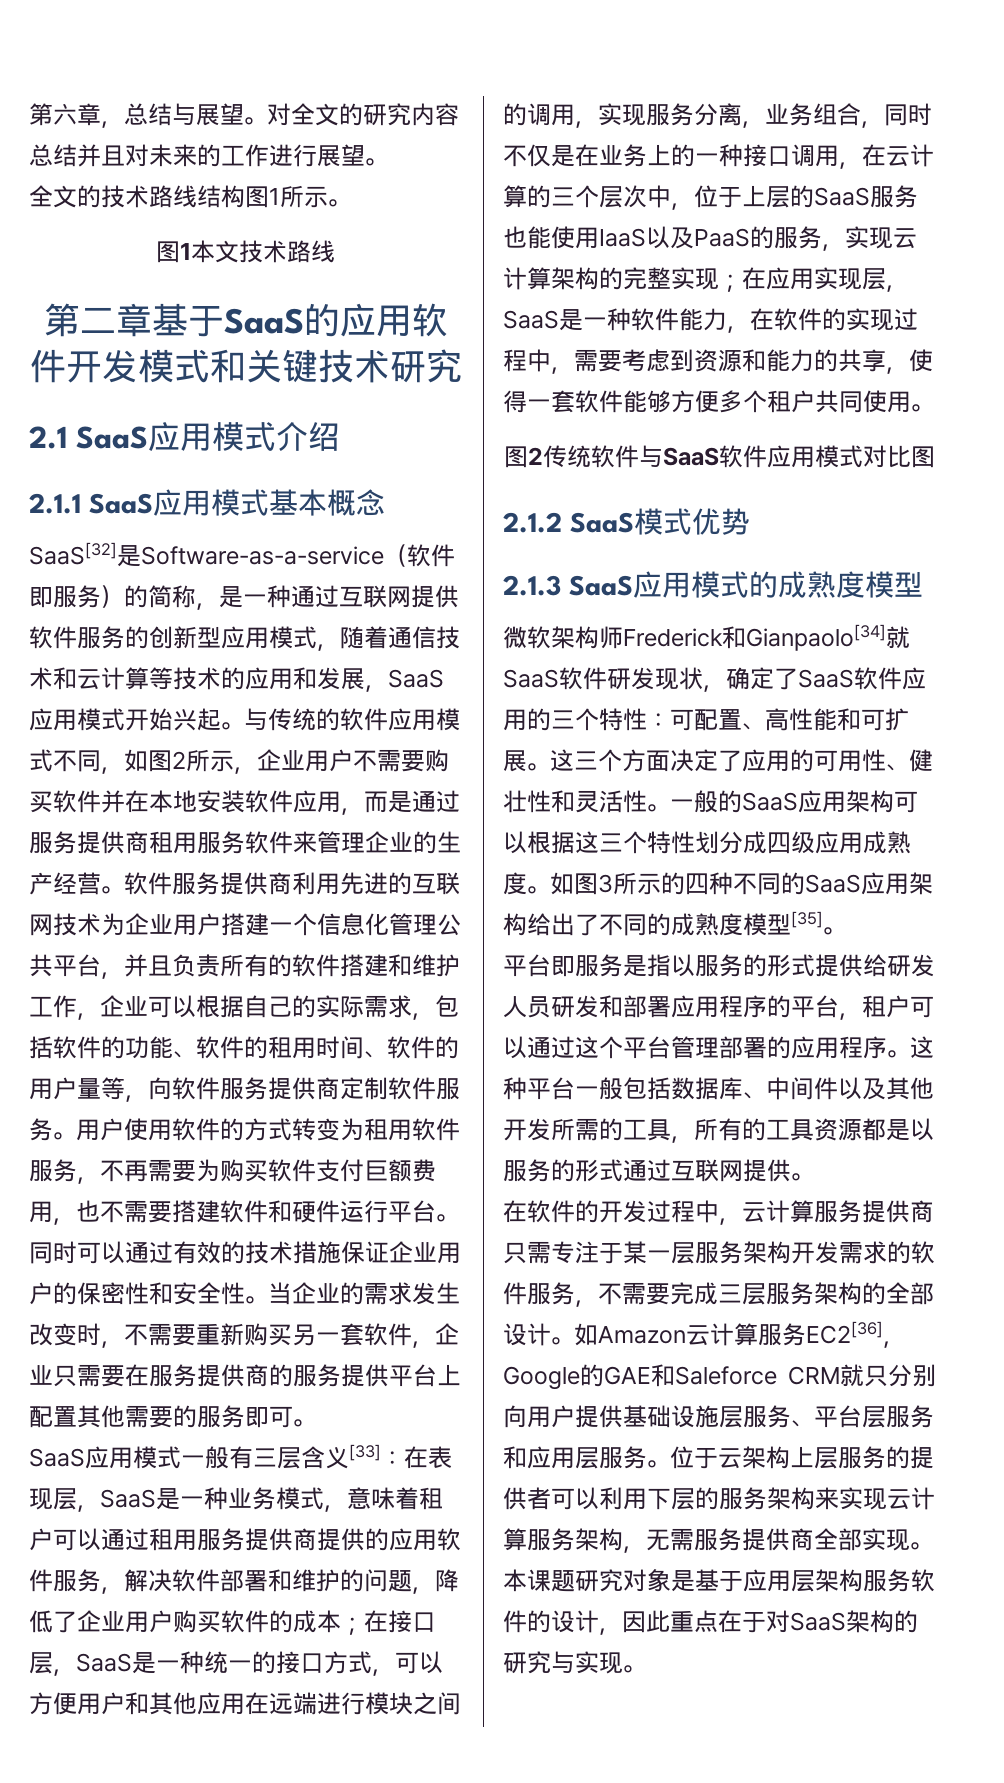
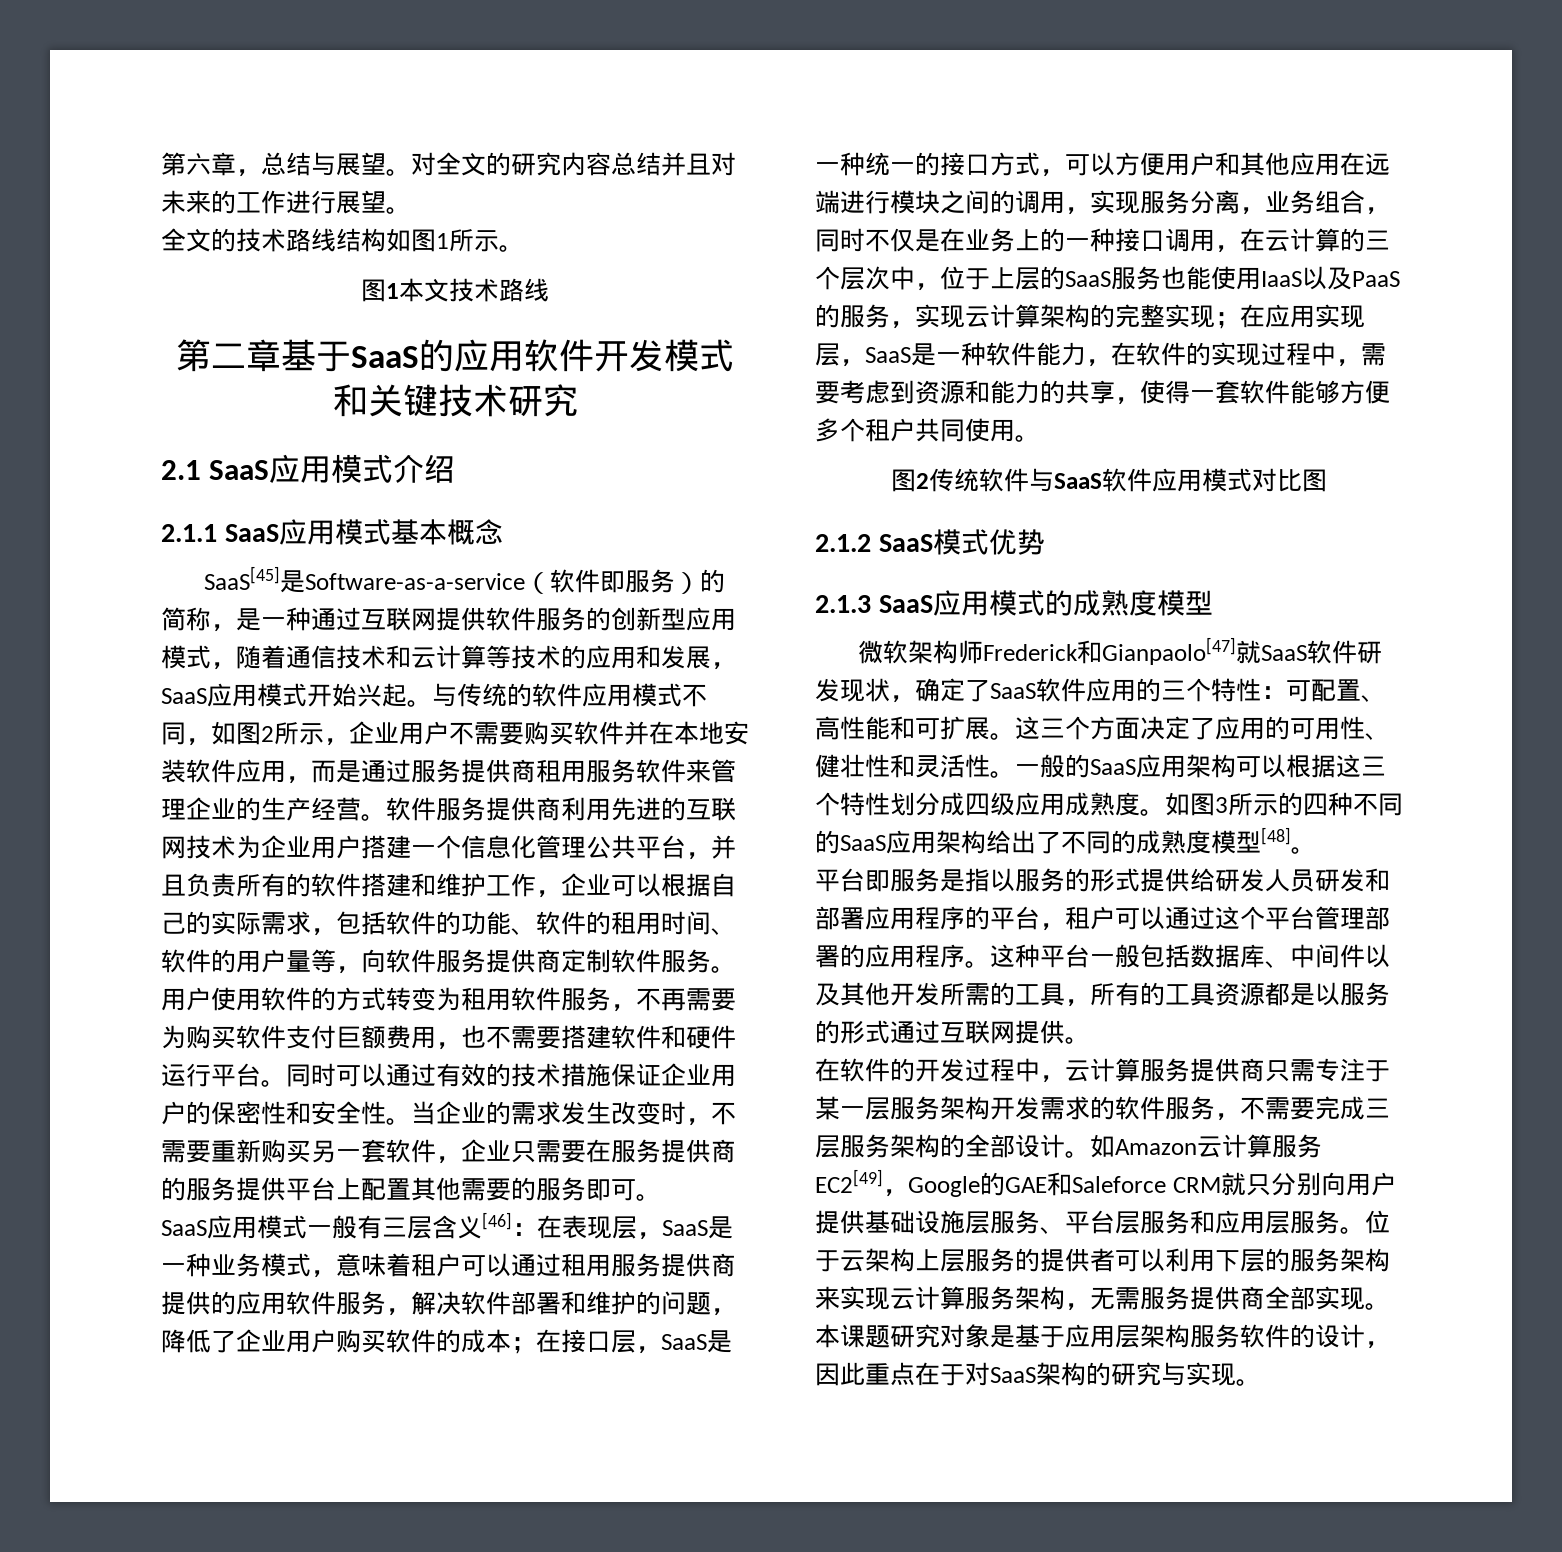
(245, 196) none -> [386,228,411,252] 如
[29,542,117,565] SaaS[32] -> [203,566,280,590] SaaS[45]
[349,1444,381,1461] [33] -> [482,1212,512,1230] [46]
[746,624,886,651] Gianpaolo[34] -> [1101,637,1236,665] Gianpaolo[47]
[791,911,823,928] [35] -> [1261,827,1291,845] [48]
[806,1321,883,1344] EC2[36] -> [815,1169,883,1193] EC2[49]

